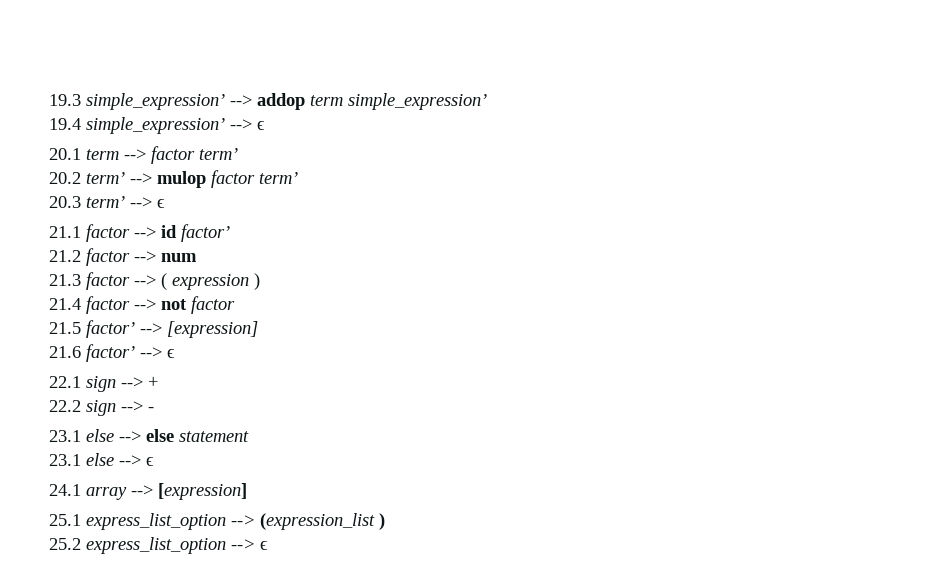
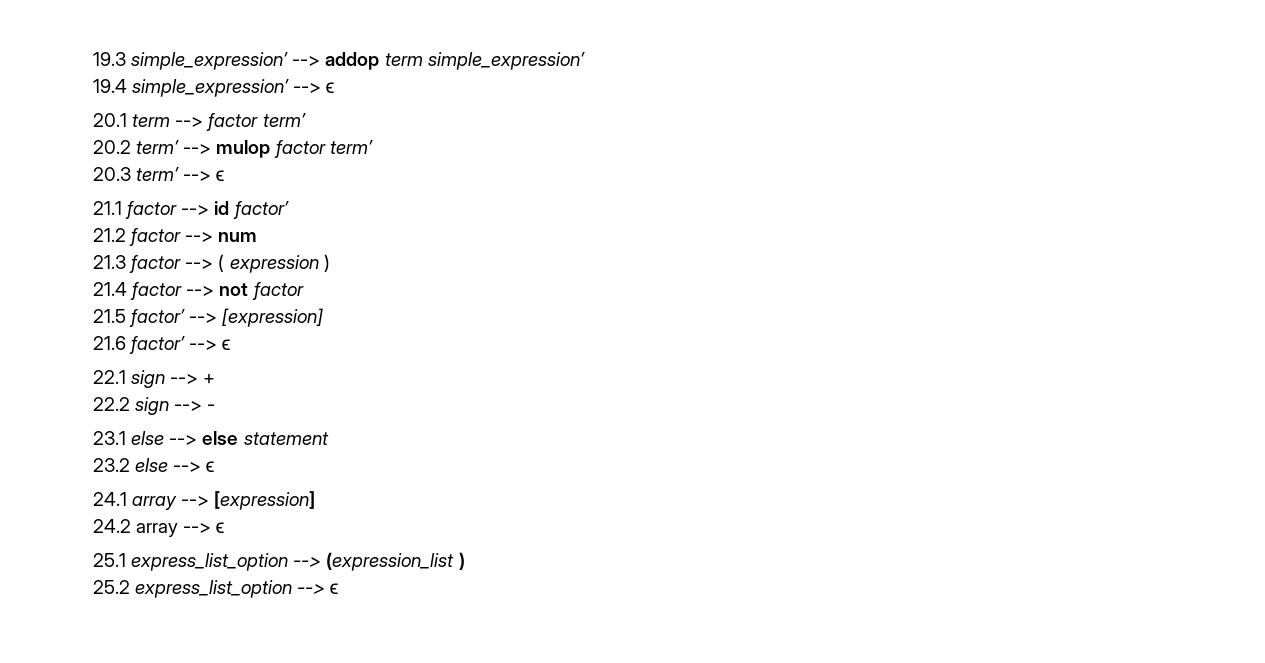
[49,454,81,466] 23.1 -> [93,458,130,472] 23.2
(247, 491) none -> [93,519,225,537] // 24.2 array --> ϵ

